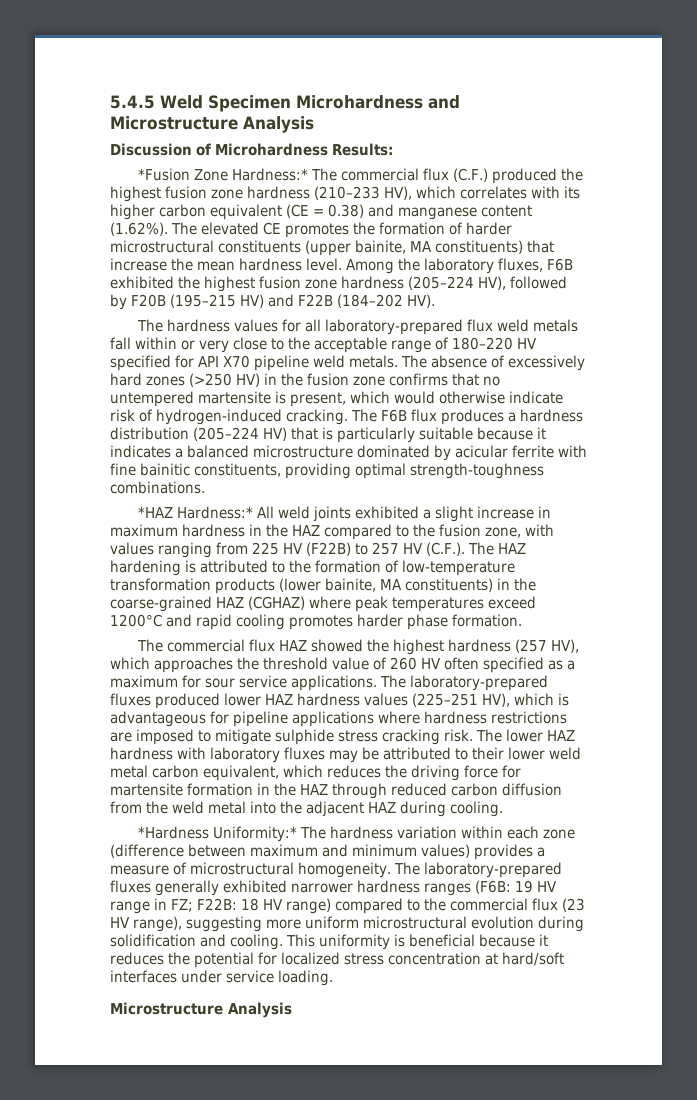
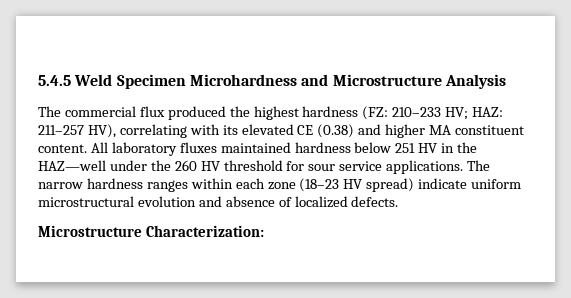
[110,143,393,156] [137,168,488,182] Discussion of Microhardness Results: // *Fusion Zone Hardness:* The commercial flux (C.F.) -> [38,106,165,117] The commercial flux
[165,186,580,200] [110,204,532,220] [110,222,512,238] [110,240,554,256] [110,258,573,274] [110,276,567,292] [110,294,435,310] [136,319,578,335] [110,337,537,353] [110,355,585,371] [110,373,500,387] [110,391,563,407] [110,409,583,425] [110,427,546,443] [110,445,587,461] [110,463,544,479] [110,481,205,494] [137,506,551,522] [110,524,554,540] [110,542,526,558] [110,560,515,576] [110,578,536,594] [110,596,536,612] [110,614,522,630] [136,639,579,655] [110,657,575,673] [110,675,178,688] fusion zone hardness (210–233 HV), which correlates with its higher carbon equivalent (CE = 0.38) and manganese content (1.62%). The elevated CE promotes the formation of harder microstructural constituents (upper bainite, MA constituents) that increase the mean hardness level. Among the laboratory fluxes, F6B exhibited the highest fusion zone hardness (205–224 HV), followed by F20B (195–215 HV) and F22B (184–202 HV). // The hardness values for all laboratory-prepared flux weld metals fall within or very close to the acceptable range of 180–220 HV specified for API X70 pipeline weld metals. The absence of excessively hard zones (>250 HV) in the fusion zone confirms that no untempered martensite is present, which would otherwise indicate risk of hydrogen-induced cracking. The F6B flux produces a hardness distribution (205–224 HV) that is particularly suitable because it indicates a balanced microstructure dominated by acicular ferrite with fine bainitic constituents, providing optimal strength-toughness combinations. // *HAZ Hardness:* All weld joints exhibited a slight increase in maximum hardness in the HAZ compared to the fusion zone, with values ranging from 225 HV (F22B) to 257 HV (C.F.). The HAZ hardening is attributed to the formation of low-temperature transformation products (lower bainite, MA constituents) in the coarse-grained HAZ (CGHAZ) where peak temperatures exceed 1200°C and rapid cooling promotes harder phase formation. // The commercial flux HAZ showed the highest hardness (257 HV), which approaches the threshold value of 260 HV often specified as a maximum -> [302,106,504,120] [38,124,525,138] [38,142,478,156] [38,160,283,171] hardness (FZ: 210–233 HV; HAZ: 211–257 HV), correlating with its elevated CE (0.38) and higher MA constituent content. All laboratory fluxes maintained hardness below 251 HV in the HAZ—well under the 260 HV threshold
[410,675,548,691] [110,693,569,709] [110,711,567,727] [110,729,575,745] [110,747,581,763] [110,765,521,781] [110,783,562,799] [110,801,503,817] [137,826,575,842] [110,844,545,860] [110,862,562,878] [110,880,557,896] [110,898,585,914] [110,916,584,932] [110,934,548,950] [110,952,564,968] [110,970,333,986] [110,1002,292,1018] laboratory-prepared fluxes produced lower HAZ hardness values (225–251 HV), which is advantageous for pipeline applications where hardness restrictions are imposed to mitigate sulphide stress cracking risk. The lower HAZ hardness with laboratory fluxes may be attributed to their lower weld metal carbon equivalent, which reduces the driving force for martensite formation in the HAZ through reduced carbon diffusion from the weld metal into the adjacent HAZ during cooling. // *Hardness Uniformity:* The hardness variation within each zone (difference between maximum and minimum values) provides a measure of microstructural homogeneity. The laboratory-prepared fluxes generally exhibited narrower hardness ranges (F6B: 19 HV range in FZ; F22B: 18 HV range) compared to the commercial flux (23 HV range), suggesting more uniform microstructural evolution during solidification and cooling. This uniformity is beneficial because it reduces the potential for localized stress concentration at hard/soft interfaces under service loading. // Microstructure Analysis -> [38,178,522,192] [38,196,399,208] [38,225,264,237] narrow hardness ranges within each zone (18–23 HV spread) indicate uniform microstructural evolution and absence of localized defects. // Microstructure Characterization:

